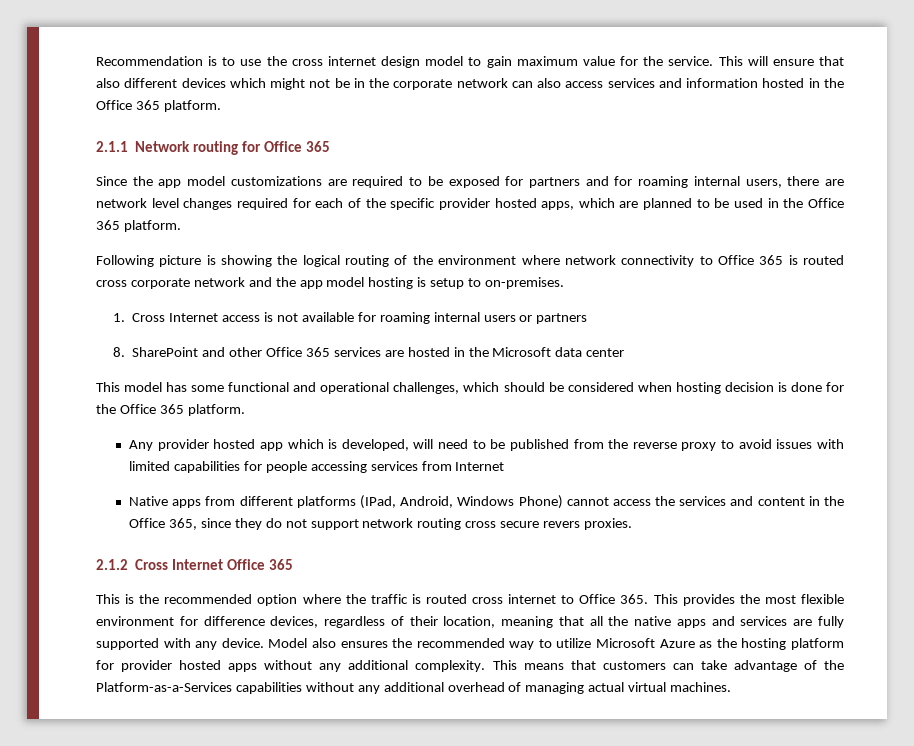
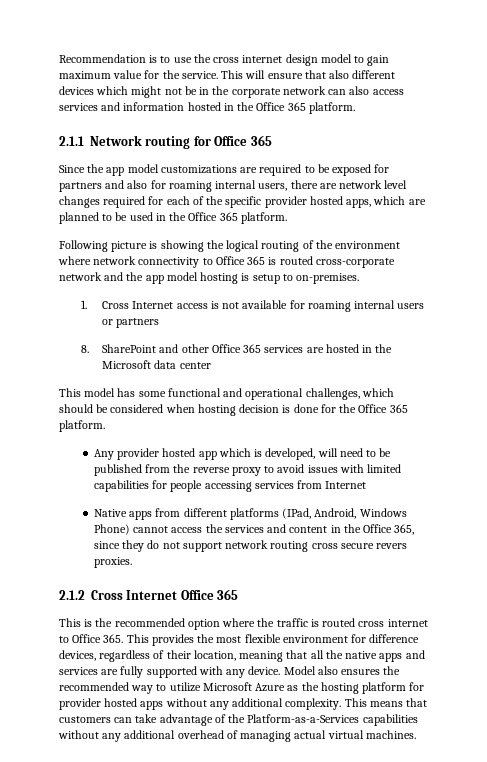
(609, 181) none -> [127,180,148,189] also
[96,278,190,289] cross corporate -> [315,258,395,268] cross-corporate

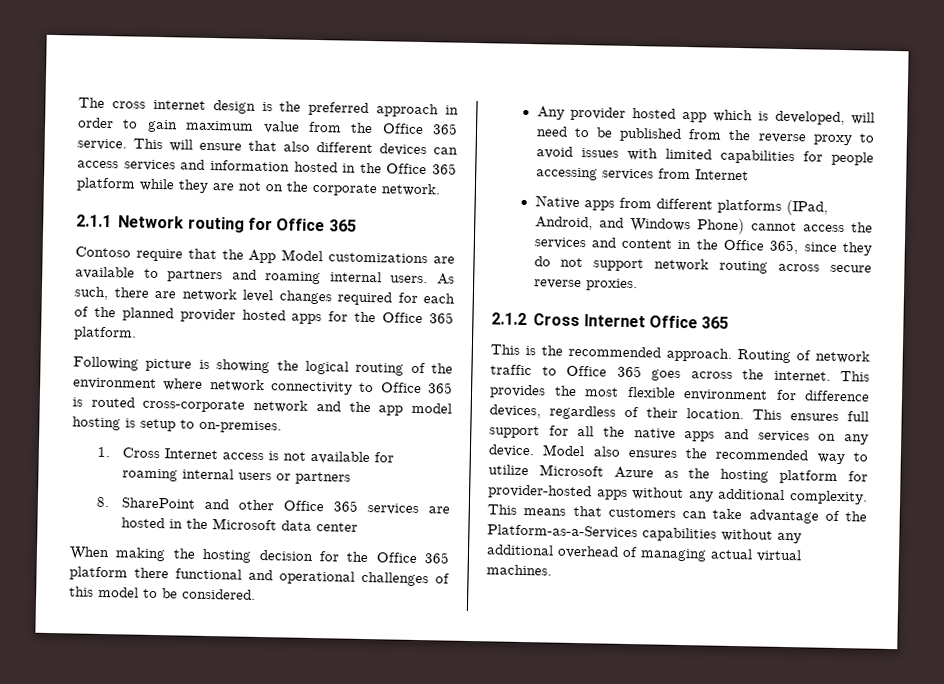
[59,54,390,66] [59,70,180,79] Recommendation is to use the cross internet design model to gain maximum value for the -> [78,97,459,118] [78,117,458,135] The cross internet design is the preferred approach in order to gain maximum value from the Office 365
[96,86,370,98] which might not be in the corporate network can also -> [433,147,458,155] can
[308,102,355,114] platform. -> [76,177,440,197] platform while they are not on the corporate network.
[59,164,390,176] [59,180,288,192] Since the app model customizations are required to be exposed for partners and also for roaming internal users, -> [75,246,455,264] [75,266,455,285] [74,286,108,301] Contoso require that the App Model customizations are available to partners and roaming internal users. As such,
[225,196,426,208] [59,212,166,224] specific provider hosted apps, which are planned to be used in -> [121,307,349,325] planned provider hosted apps for
[59,388,394,400] [59,404,408,416] [59,420,105,432] This model has some functional and operational challenges, which should be considered when hosting decision is done for the Office 365 platform. -> [69,546,449,564] [69,566,450,587] [69,586,256,600] When making the hosting decision for the Office 365 platform there functional and operational challenges of this model to be considered.
(357, 513) none -> [598,217,624,228] and
[311,543,407,549] cross secure revers -> [778,263,872,273] [533,279,582,290] across secure reverse
[187,618,428,630] [59,634,124,643] option where the traffic is routed cross internet to Office 365. -> [666,347,870,364] [490,364,831,381] approach. Routing of network traffic to Office 365 goes across the internet.
[193,650,308,662] location, meaning that -> [686,408,869,422] [489,425,569,439] location. This ensures full support for
[101,666,223,678] are fully supported with -> [818,433,837,441] on
[59,698,138,710] provider hosted -> [488,484,592,500] provider-hosted

